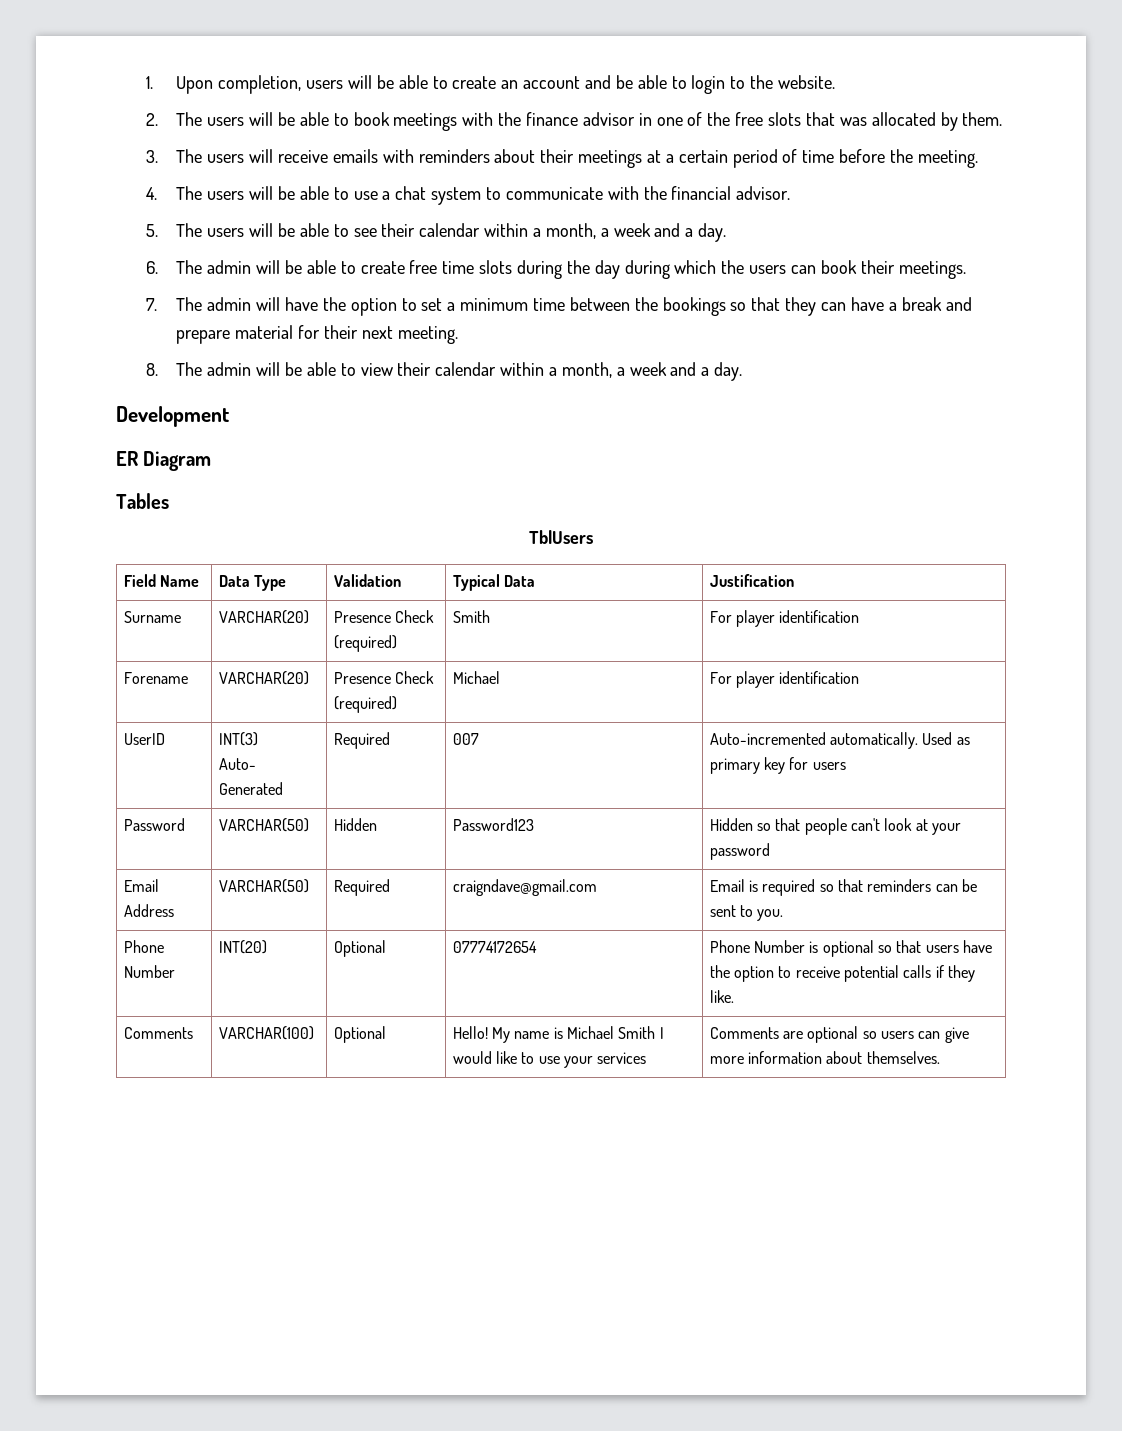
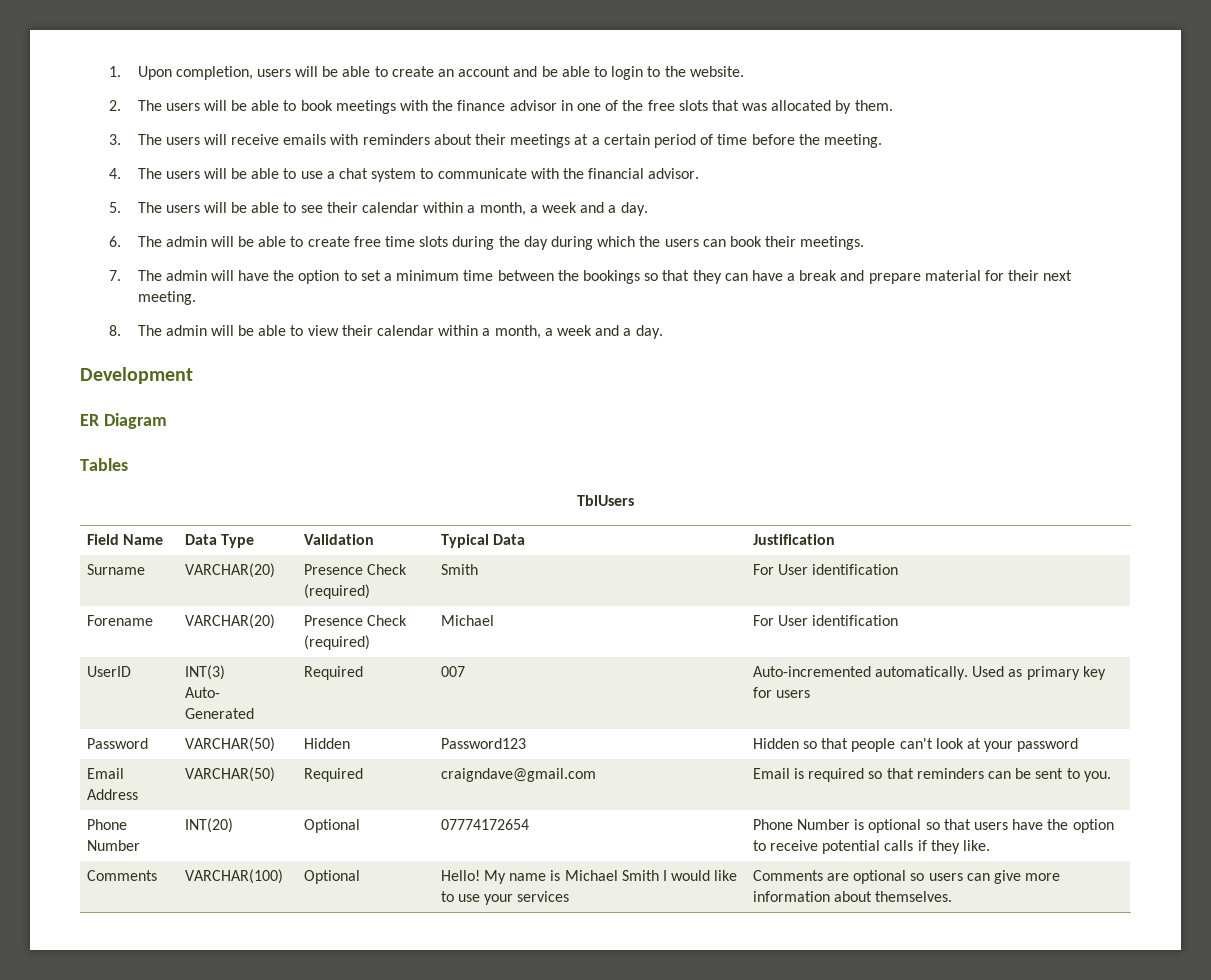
[736,610,776,627] player -> [778,564,809,575] User
[736,671,776,688] player -> [778,615,809,626] User

